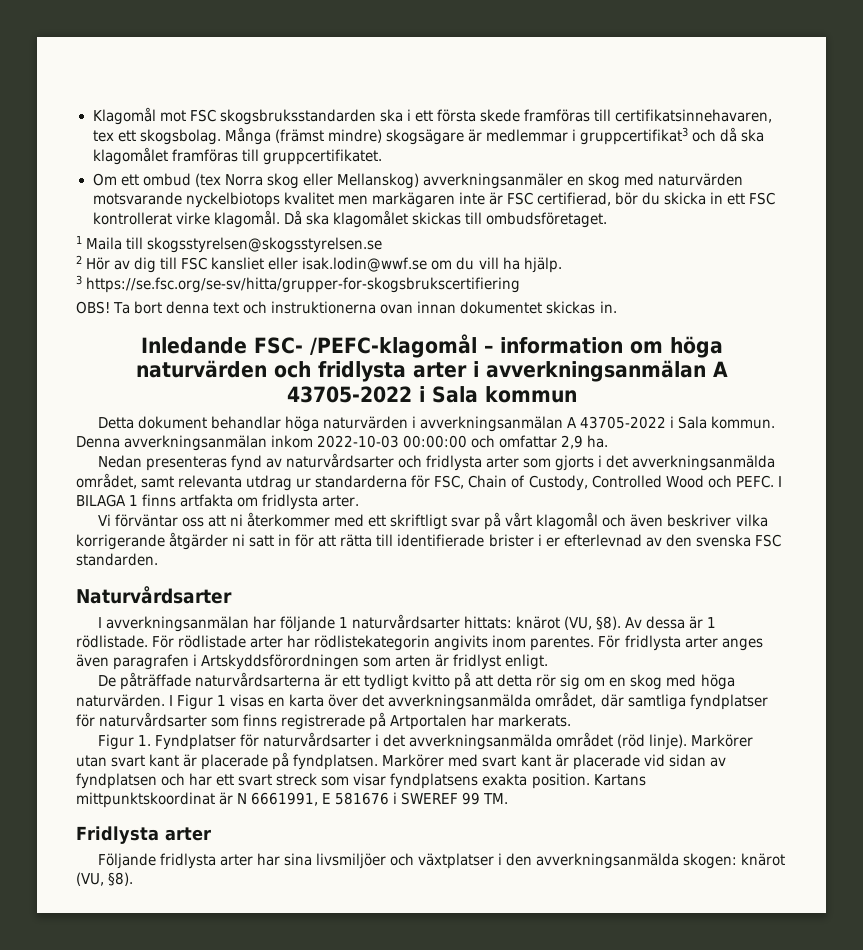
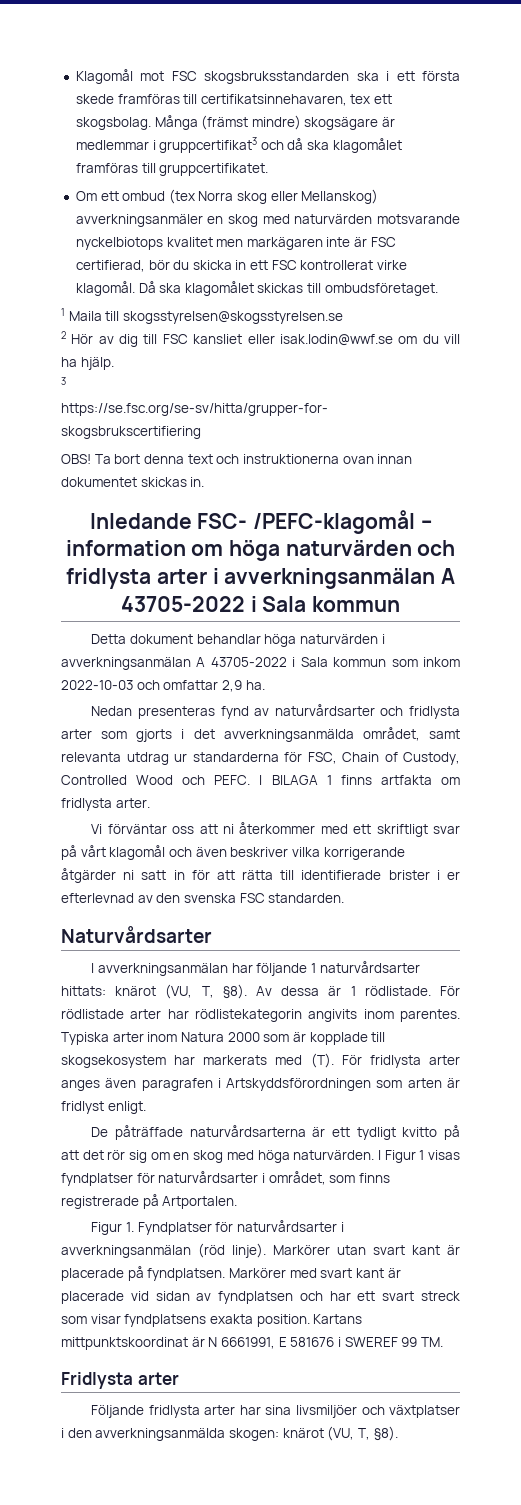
[711,416,776,429] [76,435,268,451] kommun. Denna avverkningsanmälan -> [333,657,418,667] kommun som
[403,435,468,448] 00:00:00 -> (133, 685) none
(593, 623) none -> [201,986,214,998] T,
(595, 643) none -> [61,1032,386,1045] [61,1053,334,1068] Typiska arter inom Natura 2000 som är kopplade till skogsekosystem har markerats med (T).
[497,674,533,687] detta -> [82,1150,104,1160] det
[268,692,686,710] en karta över det avverkningsanmälda området, där samtliga -> (460, 1155) none
(208, 719) none -> [261,1171,326,1185] i området,
[390,714,572,730] Artportalen har markerats. -> [162,1196,238,1209] Artportalen.
[383,732,614,750] det avverkningsanmälda området -> [61,1245,191,1258] avverkningsanmälan
(104, 879) none -> [357,1428,370,1440] T,

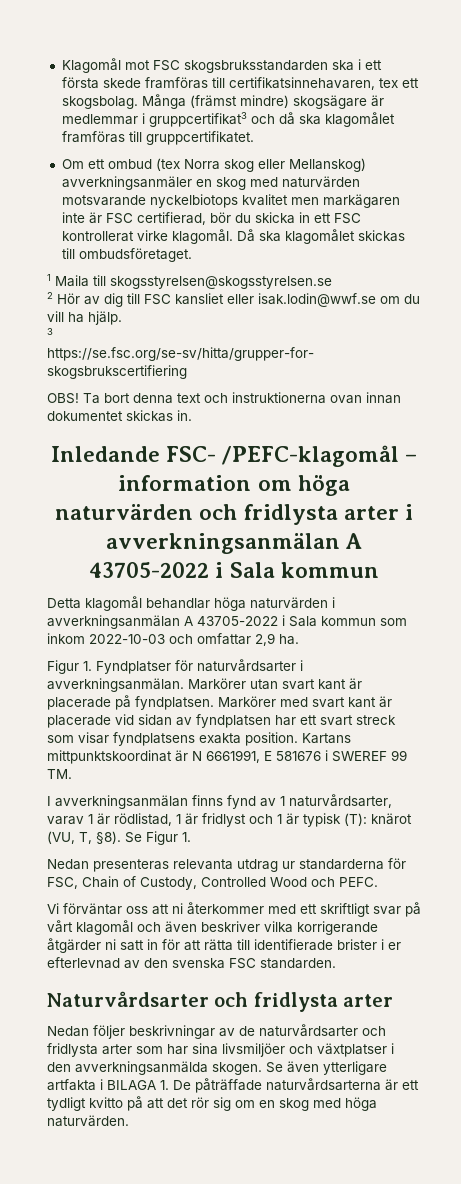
[130,634,194,644] dokument -> [85,596,142,611] klagomål
[91,704,460,719] [61,727,460,742] Nedan presenteras fynd av naturvårdsarter och fridlysta arter som gjorts i det avverkningsanmälda området, samt -> [47,659,303,674] [47,678,362,692] [47,695,392,710] [47,714,396,728] [47,732,351,746] [47,750,407,764] [47,769,72,779] [47,794,392,809] [47,813,412,827] [47,831,191,845] [47,859,169,872] Figur 1. Fyndplatser för naturvårdsarter i avverkningsanmälan. Markörer utan svart kant är placerade på fyndplatsen. Markörer med svart kant är placerade vid sidan av fyndplatsen har ett svart streck som visar fyndplatsens exakta position. Kartans mittpunktskoordinat är N 6661991, E 581676 i SWEREF 99 TM. // I avverkningsanmälan finns fynd av 1 naturvårdsarter, varav 1 är rödlistad, 1 är fridlyst och 1 är typisk (T): knärot (VU, T, §8). Se Figur 1. // Nedan presenteras
[259,775,460,785] [61,798,150,811] I BILAGA 1 finns artfakta om fridlysta arter. -> (378, 882) none
[91,961,420,976] [61,984,460,999] [61,1009,460,1022] [61,1032,386,1045] [61,1053,461,1068] [61,1078,460,1091] [61,1101,146,1114] // I avverkningsanmälan har följande 1 naturvårdsarter hittats: knärot (VU, T, §8). Av dessa är 1 rödlistade. För rödlistade arter har rödlistekategorin angivits inom parentes. Typiska arter inom Natura 2000 som är kopplade till skogsekosystem har markerats med (T). För fridlysta arter anges även paragrafen i Artskyddsförordningen som arten är fridlyst enligt. // -> [214,992,394,1012] [47,1024,386,1039] [47,1043,394,1057] [47,1061,387,1075] [47,1079,169,1091] och fridlysta arter // Nedan följer beskrivningar av de naturvårdsarter och fridlysta arter som har sina livsmiljöer och växtplatser i den avverkningsanmälda skogen. Se även ytterligare artfakta i BILAGA 1.
[377,1150,460,1163] [61,1171,390,1186] [61,1194,238,1209] [91,1220,344,1235] [61,1243,460,1258] [61,1266,401,1281] [61,1291,460,1304] [61,1314,363,1327] [61,1337,443,1350] [61,1372,179,1389] [91,1405,460,1418] [61,1426,398,1441] I Figur 1 visas fyndplatser för naturvårdsarter i området, som finns registrerade på Artportalen. // Figur 1. Fyndplatser för naturvårdsarter i avverkningsanmälan (röd linje). Markörer utan svart kant är placerade på fyndplatsen. Markörer med svart kant är placerade vid sidan av fyndplatsen och har ett svart streck som visar fyndplatsens exakta position. Kartans mittpunktskoordinat är N 6661991, E 581676 i SWEREF 99 TM. // Fridlysta arter // Följande fridlysta arter har sina livsmiljöer och växtplatser i den avverkningsanmälda skogen: knärot (VU, T, §8). -> (129, 1121) none

